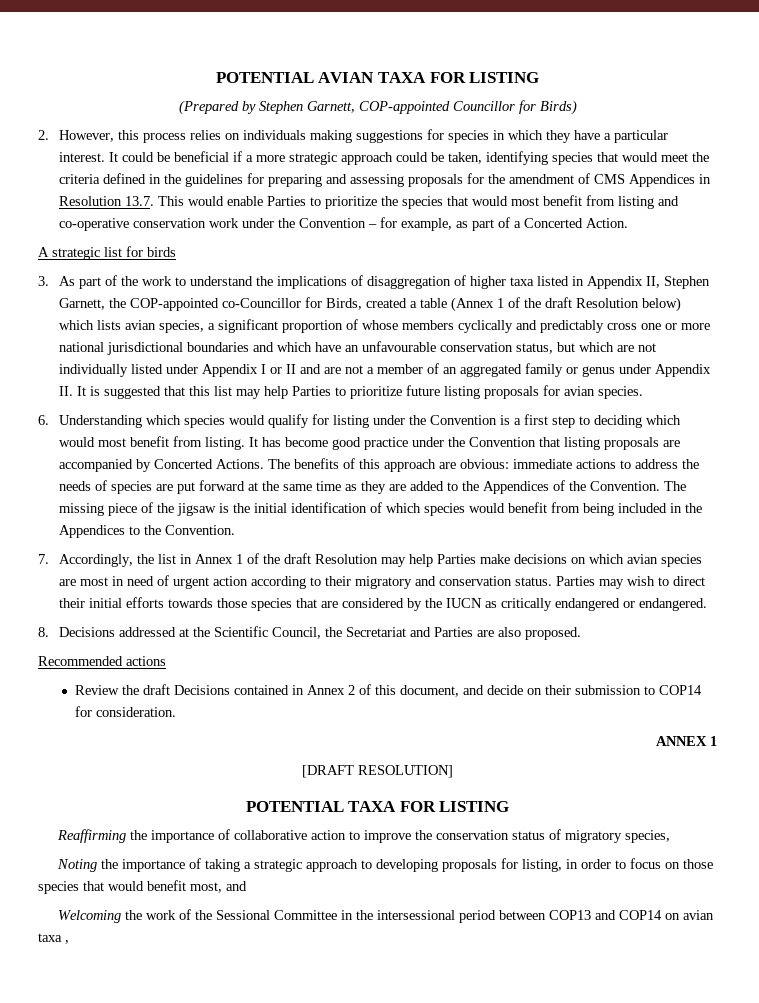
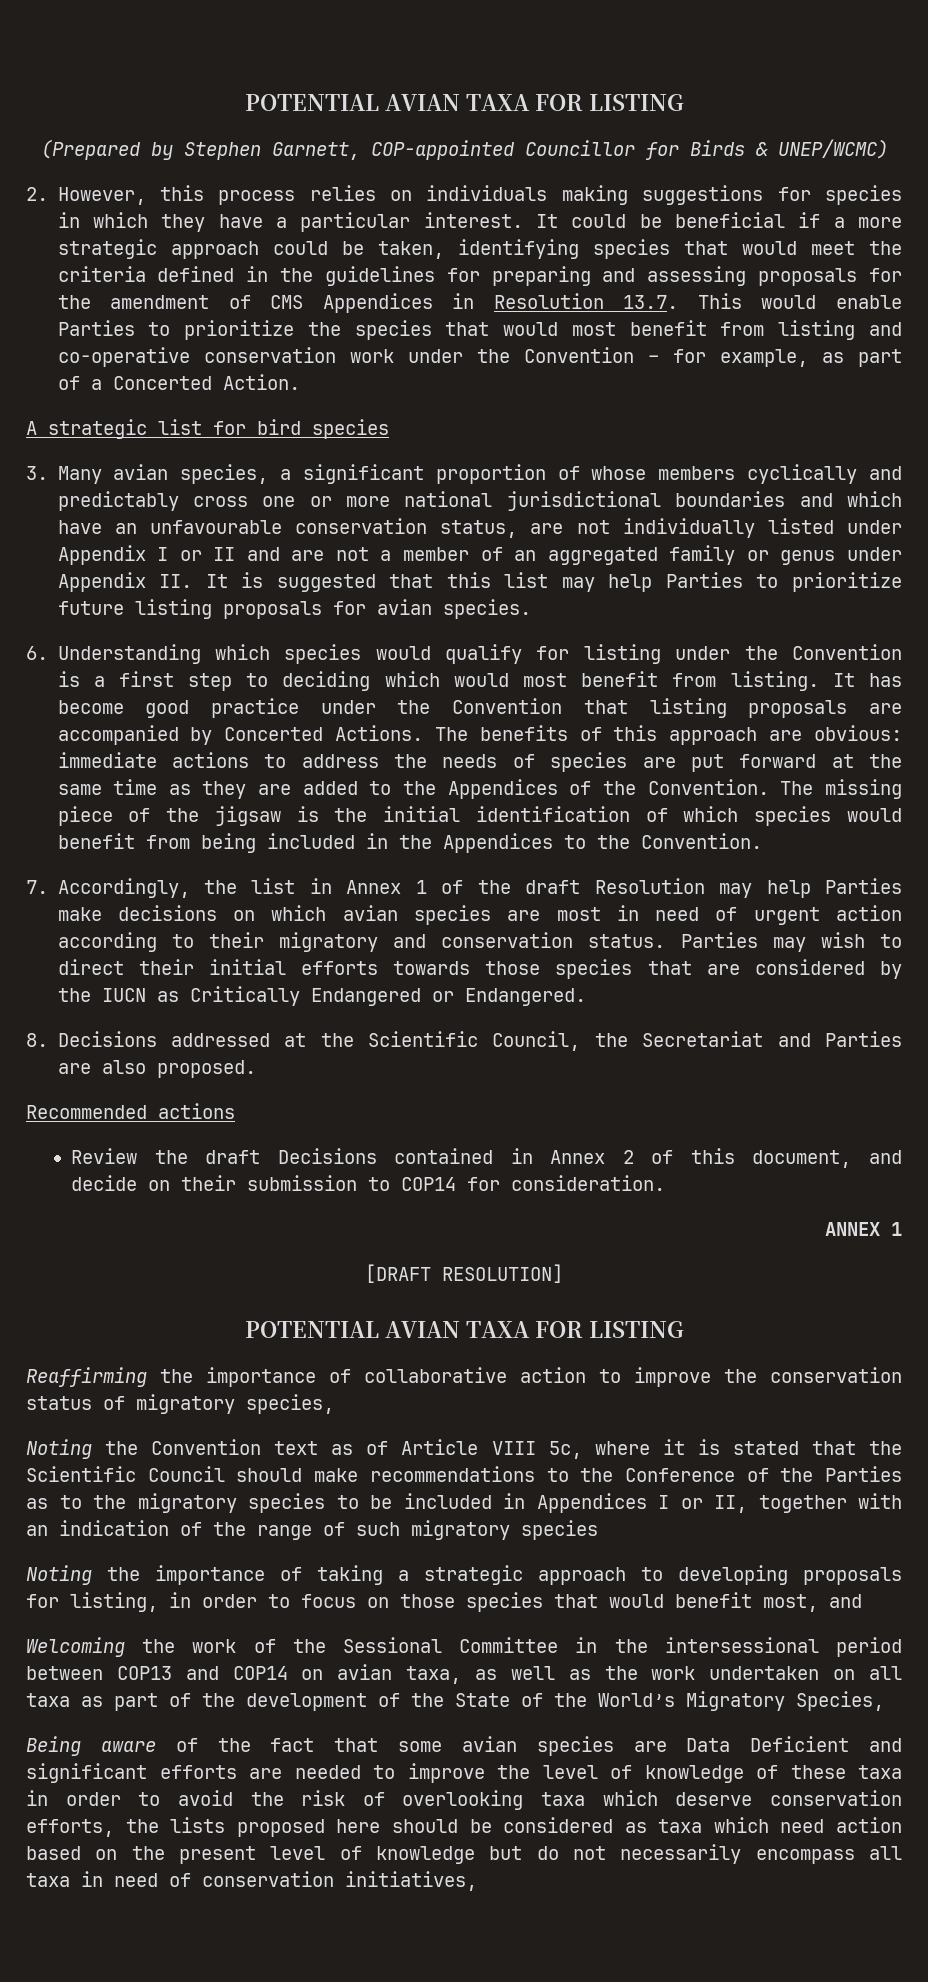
[539,100,577,115] Birds) -> [689,139,888,159] Birds & UNEP/WCMC)
[147,247,176,257] birds -> [257,419,389,439] bird species
[59,275,711,289] [59,297,682,312] [59,320,122,330] As part of the work to understand the implications of disaggregation of higher taxa listed in Appendix II, Stephen Garnett, the COP-appointed co-Councillor for Birds, created a table (Annex 1 of the draft Resolution below) which lists -> [57,466,102,484] Many
[557,342,615,352] but which -> (518, 529) none
[501,598,708,611] critically endangered or endangered. -> [189,986,586,1006] Critically Endangered or Endangered.
(344, 806) none -> [384,1321,460,1338] AVIAN
(670, 836) none -> [26,1439,902,1459] [26,1466,903,1482] [26,1493,902,1513] [26,1520,598,1540] // Noting the Convention text as of Article VIII 5c, where it is stated that the Scientific Council should make recommendations to the Conference of the Parties as to the migratory species to be included in Appendices I or II, together with an indication of the range of such migratory species
[38,933,69,944] taxa , -> [406,1666,902,1684] [26,1691,884,1711] [26,1736,903,1756] [26,1763,902,1783] [26,1790,902,1810] [26,1817,903,1837] [26,1844,903,1864] [26,1871,477,1891] taxa, as well as the work undertaken on all taxa as part of the development of the State of the World’s Migratory Species, // Being aware of the fact that some avian species are Data Deficient and significant efforts are needed to improve the level of knowledge of these taxa in order to avoid the risk of overlooking taxa which deserve conservation efforts, the lists proposed here should be considered as taxa which need action based on the present level of knowledge but do not necessarily encompass all taxa in need of conservation initiatives,

